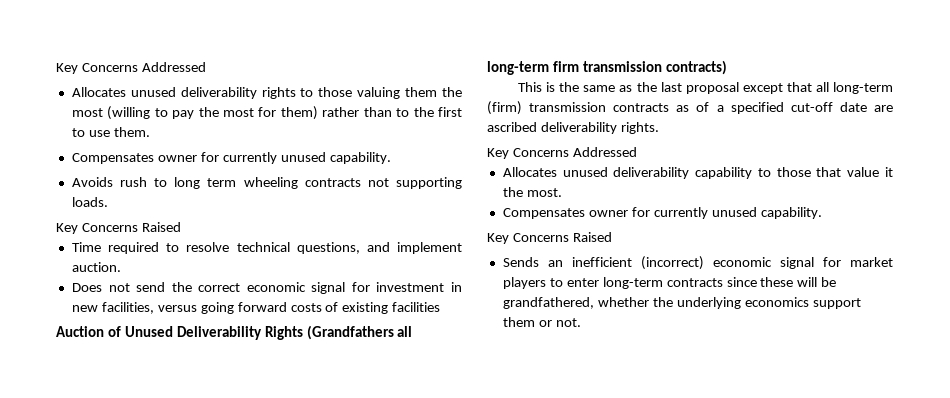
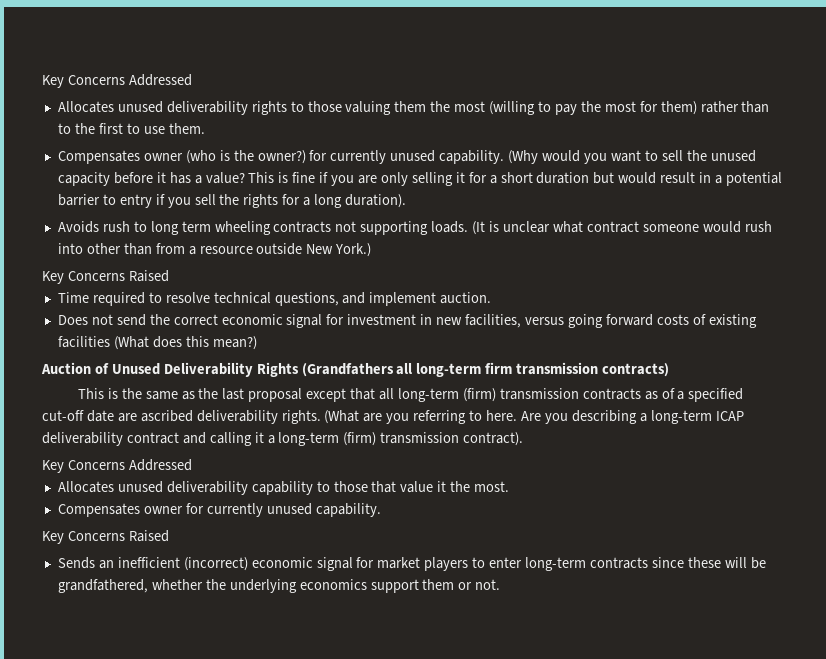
[200,152,391,164] for currently unused capability. -> [185,150,756,164] [57,172,782,186] [57,194,407,208] (who is the owner?) for currently unused capability. (Why would you want to sell the unused capacity before it has a value? This is fine if you are only selling it for a short duration but would result in a potential barrier to entry if you sell the rights for a long duration).
(108, 202) none -> [472,221,772,235] [57,243,372,257] (It is unclear what contract someone would rush into other than from a resource outside New York.)
(441, 307) none -> [113,336,257,350] (What does this mean?)
(659, 128) none -> [324,410,744,424] [42,432,524,446] (What are you referring to here. Are you describing a long-term ICAP deliverability contract and calling it a long-term (firm) transmission contract).

